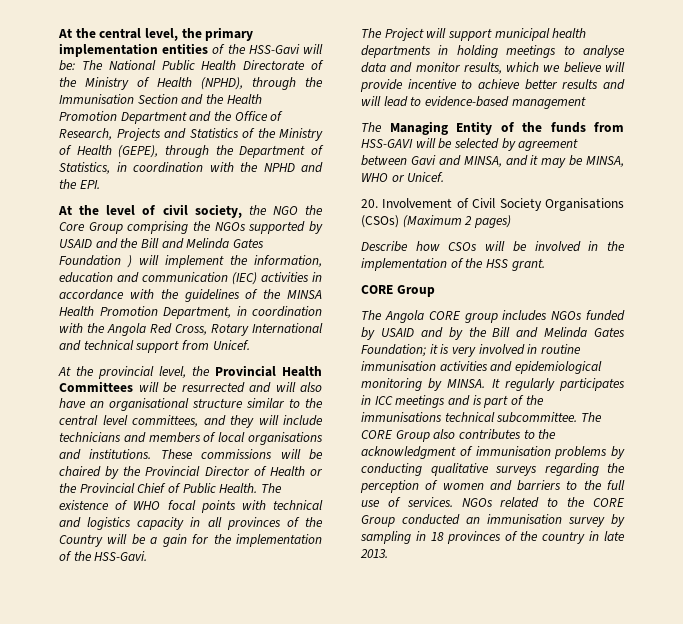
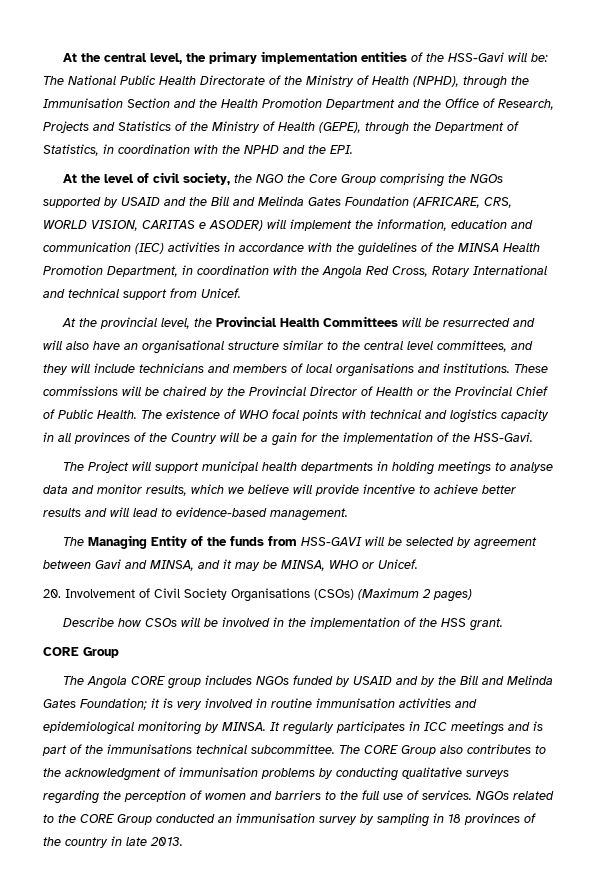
[127,255,132,268] ) -> [413,197,512,208] [43,220,263,231] (AFRICARE, CRS, WORLD VISION, CARITAS e ASODER)
[511,96,586,109] management -> [270,508,348,521] management.

